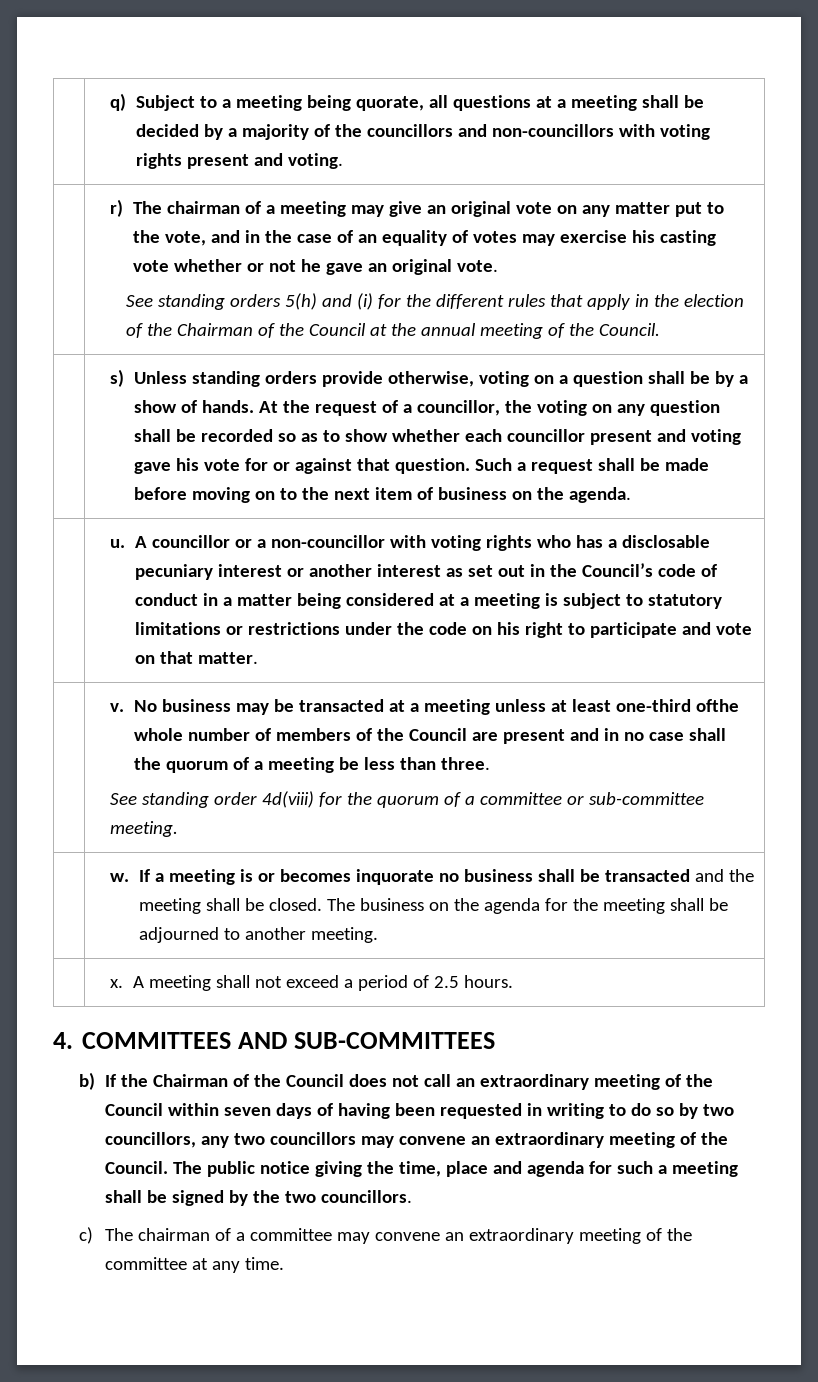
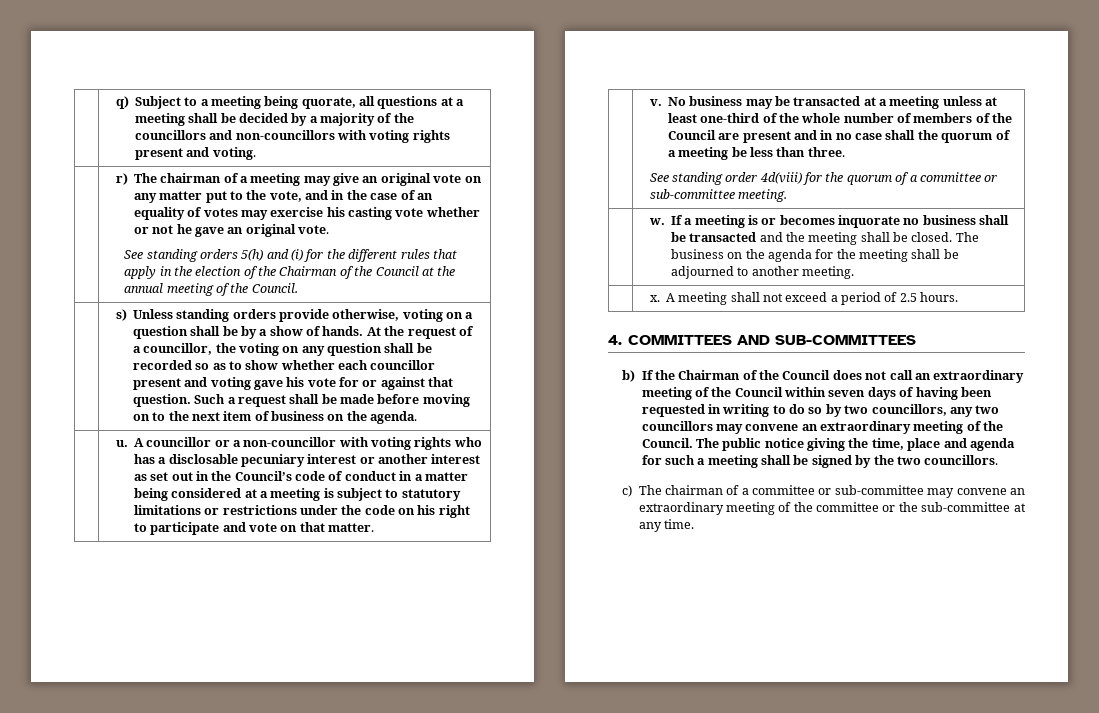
[695,699,739,712] ofthe -> [762,113,799,123] of the
(332, 1234) none -> [818,485,924,495] or sub-committee
(187, 1263) none -> [882,502,1011,512] or the sub-committee

